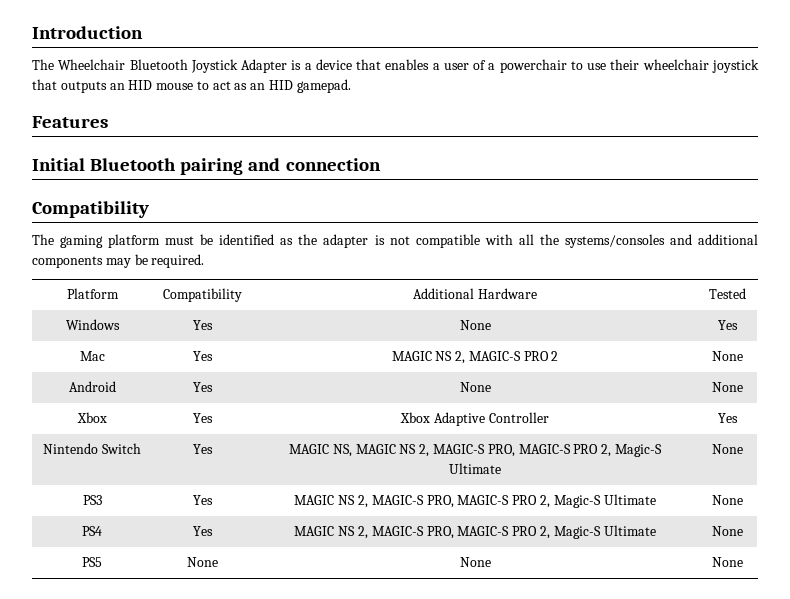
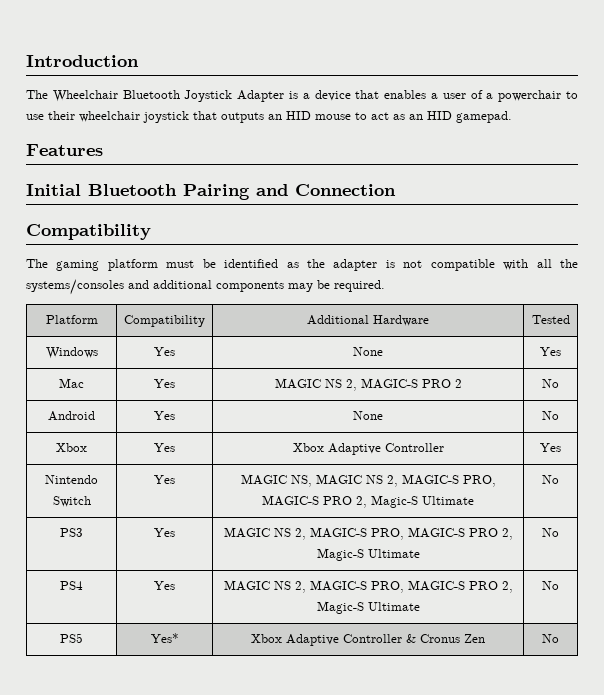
[180,158,381,175] pairing and connection -> [183,184,396,200] Pairing and Connection
[711,351,743,361] | None -> [542,379,559,388] | No
[711,382,743,392] | None -> [542,411,559,420] | No
[711,444,743,454] | None -> [542,475,559,484] | No
[711,495,743,505] | None -> [542,528,559,537] | No
[711,526,743,536] | None -> [542,581,559,590] | No
[187,557,218,567] [459,557,491,567] [711,557,743,567] None | None | None -> [150,633,179,643] [251,634,485,646] [542,634,559,643] Yes* | Xbox Adaptive Controller & Cronus Zen | No

